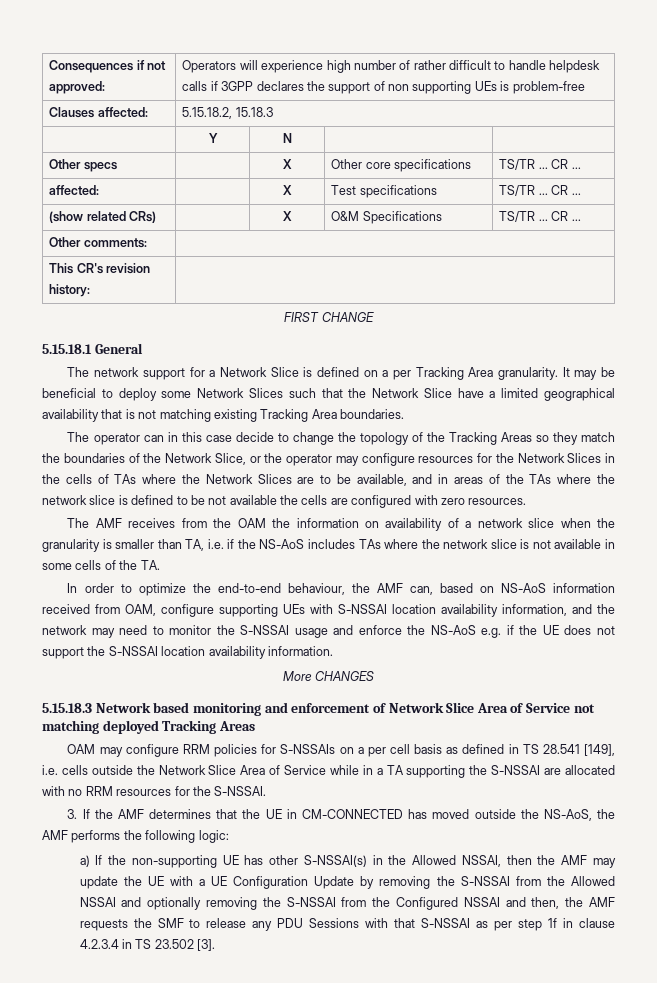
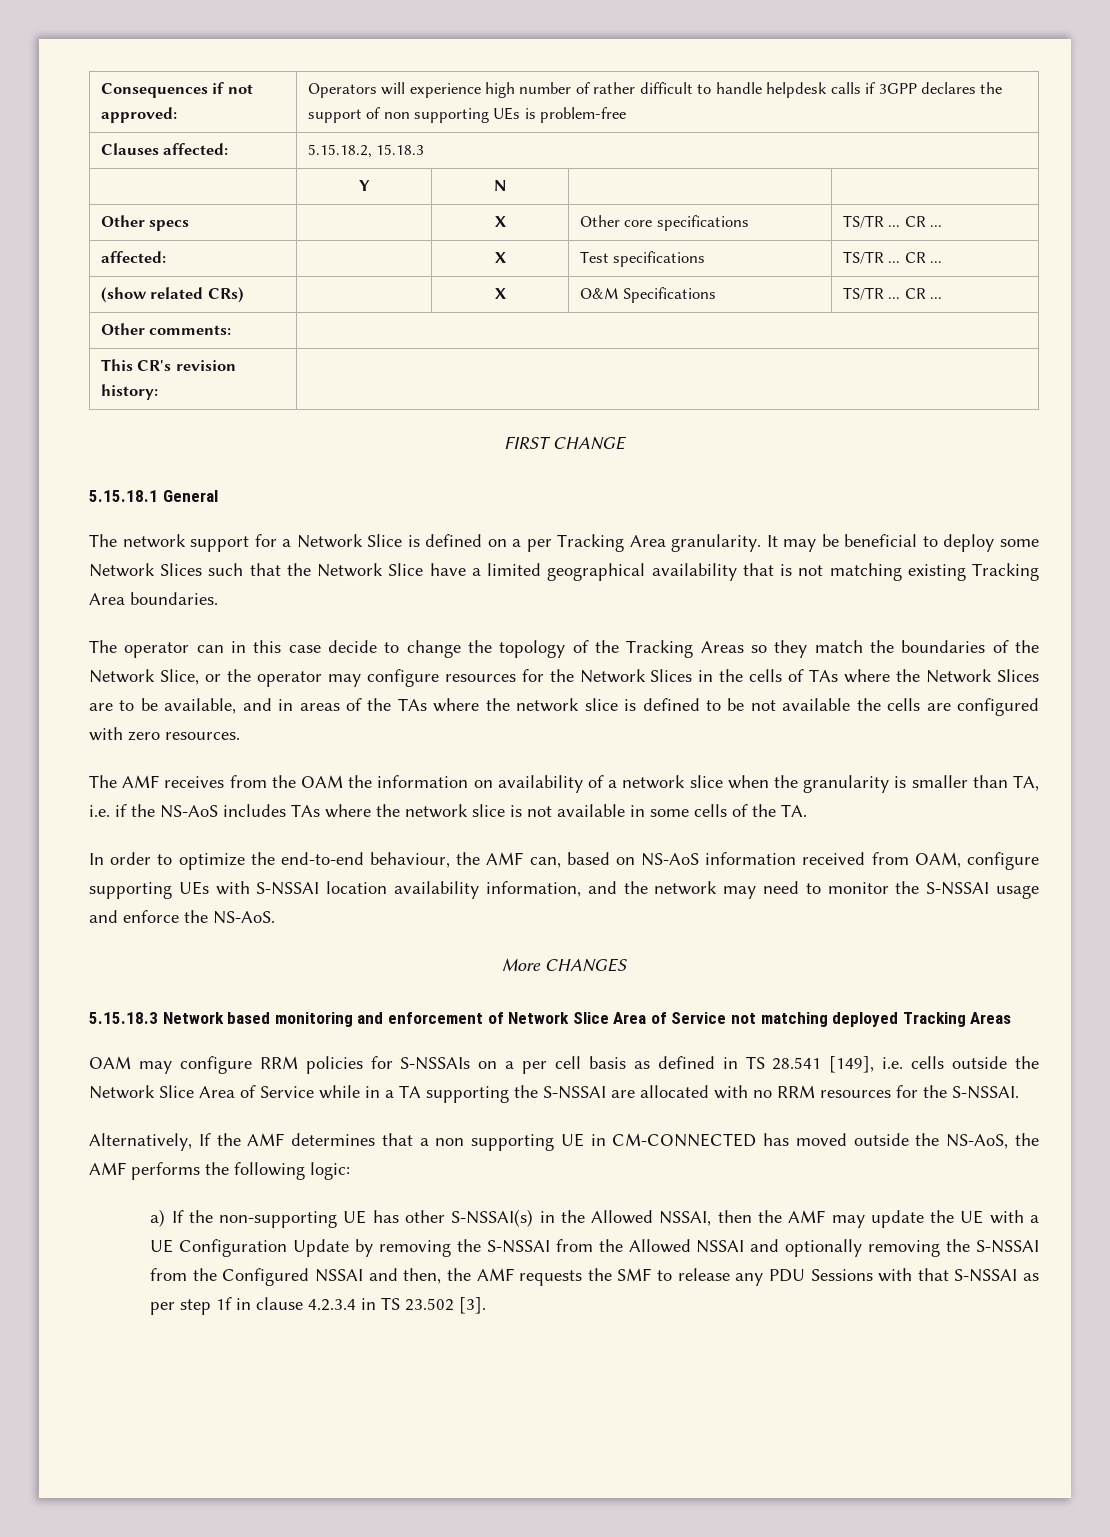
[430,625,615,638] [42,646,333,659] NS-AoS e.g. if the UE does not support the S-NSSAI location availability information. -> [213,911,275,924] NS-AoS.
[67,809,78,819] 3. -> [89,1133,192,1151] Alternatively,
[242,809,261,819] the -> [419,1134,555,1151] a non supporting

